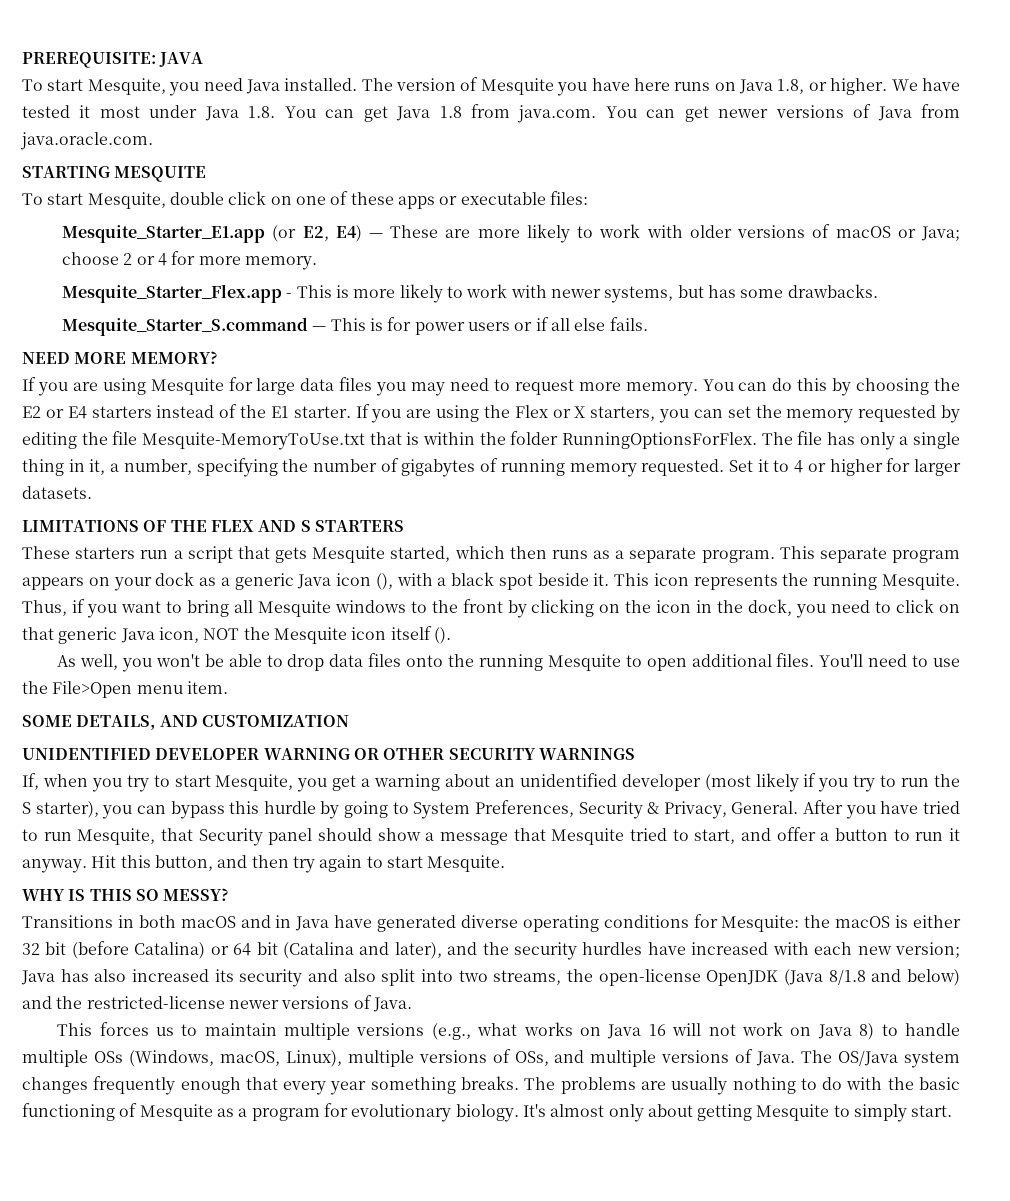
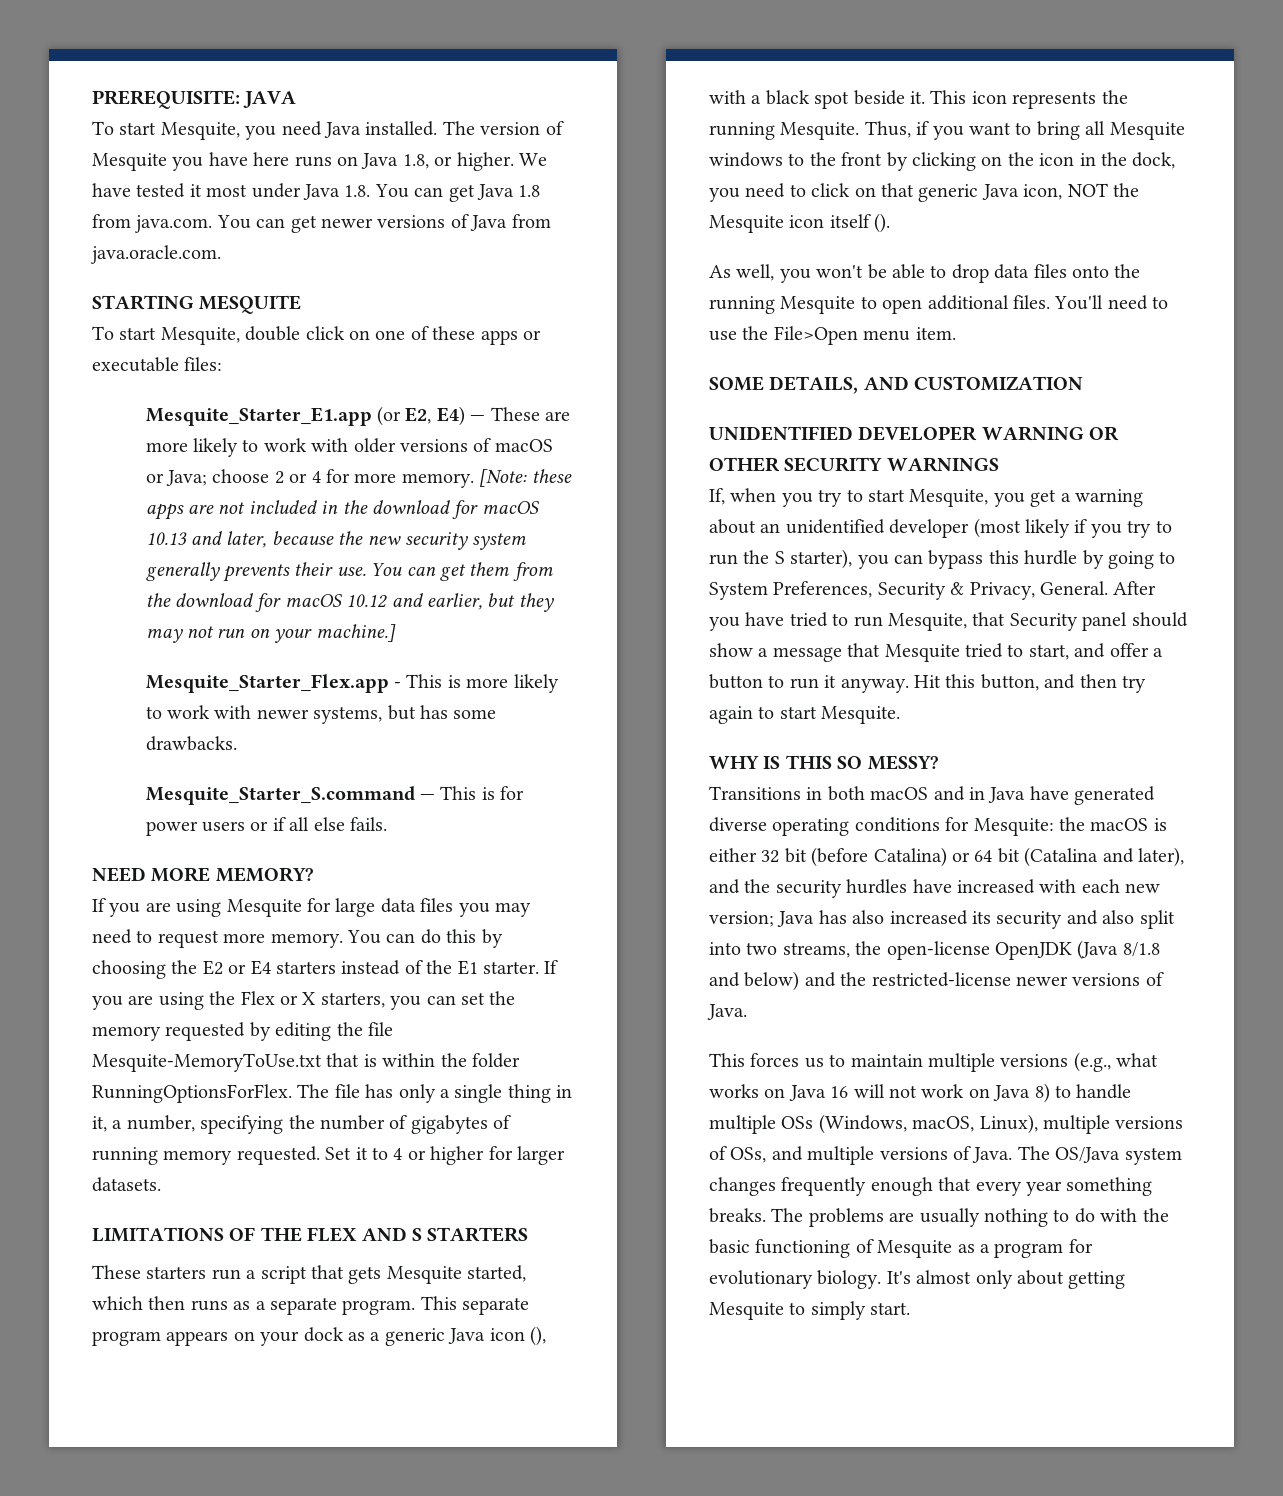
(317, 263) none -> [479,469,572,487] [145,500,539,520] [145,531,527,550] [145,562,553,582] [145,593,554,612] [145,624,396,643] [Note: these apps are not included in the download for macOS 10.13 and later, because the new security system generally prevents their use. You can get them from the download for macOS 10.12 and earlier, but they may not run on your machine.]

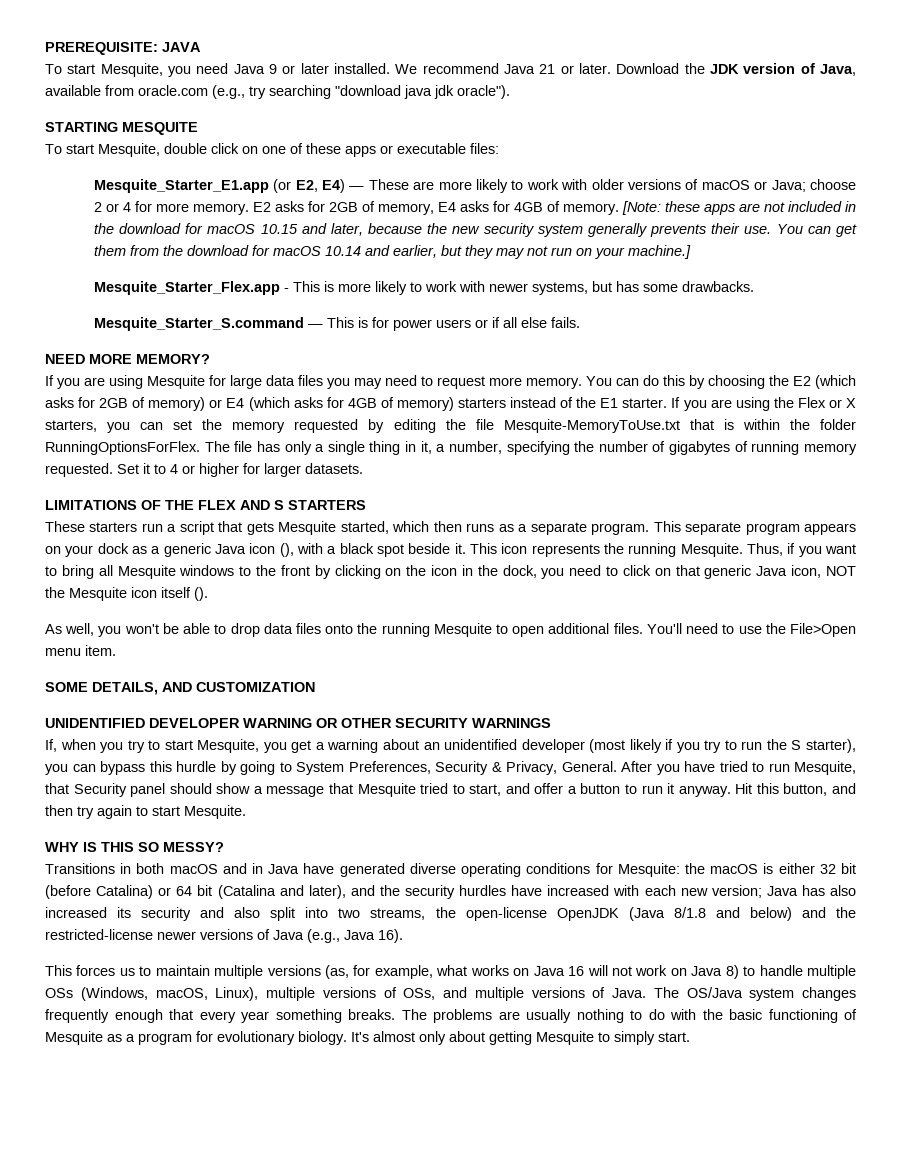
[365,121,564,136] [92,152,547,171] [92,183,541,202] [92,214,551,233] [91,245,221,264] installed. The version of Mesquite you have here runs on Java 1.8, or higher. We have tested it most under Java 1.8. You can get Java 1.8 from java.com. You can get newer versions of Java from java.oracle.com. -> [269,63,857,76] [45,85,510,99] 9 or later installed. We recommend Java 21 or later. Download the JDK version of Java, available from oracle.com (e.g., try searching "download java jdk oracle").
(474, 480) none -> [252,201,619,215] E2 asks for 2GB of memory, E4 asks for 4GB of memory.
[145,532,187,545] 10.13 -> [260,224,298,234] 10.15
[346,594,389,608] 10.12 -> [324,246,361,256] 10.14
[228,960,271,975] or E4 -> [815,375,856,389] [45,397,454,411] (which asks for 2GB of memory) or E4 (which asks for 4GB of memory)
[707,1004,747,1020] Java. -> [273,929,403,943] Java (e.g., Java 16).
[1073,1052,1111,1072] (e.g., -> [325,965,433,979] (as, for example,

